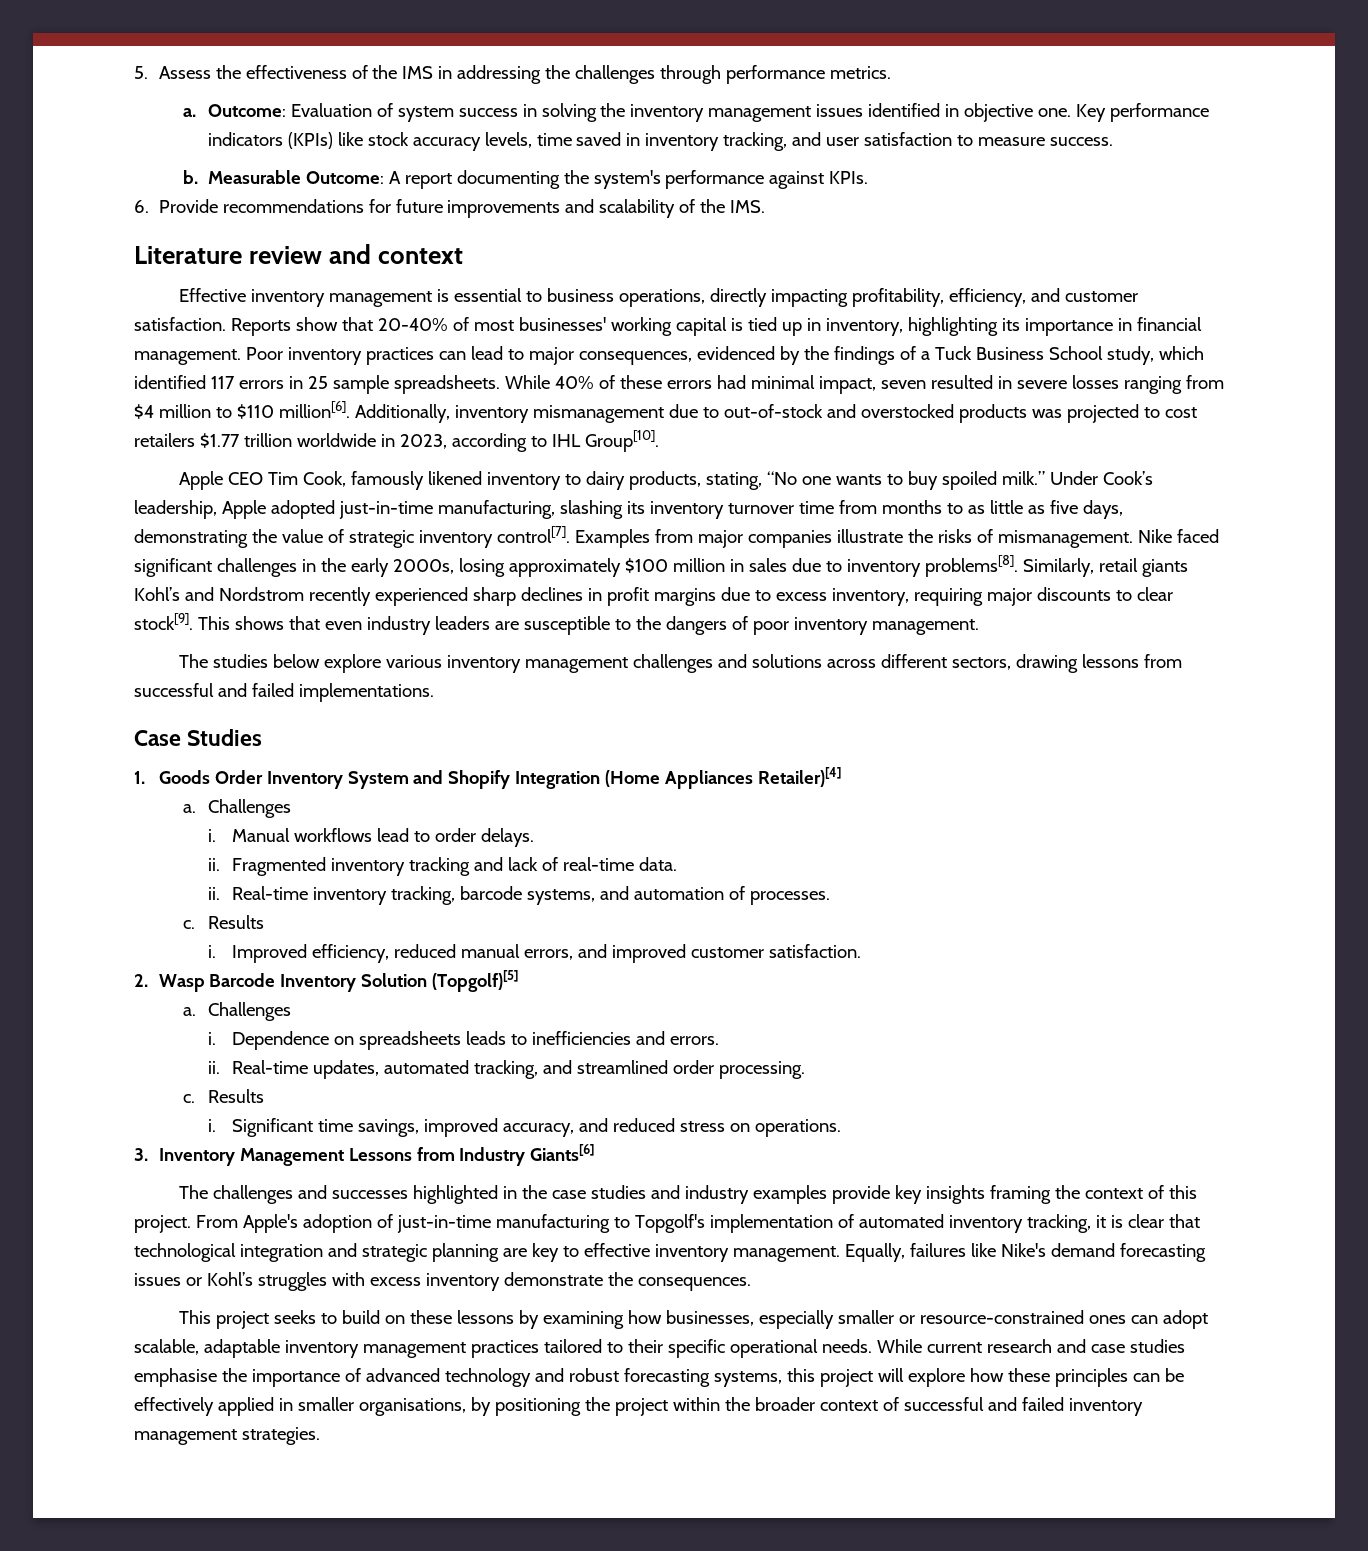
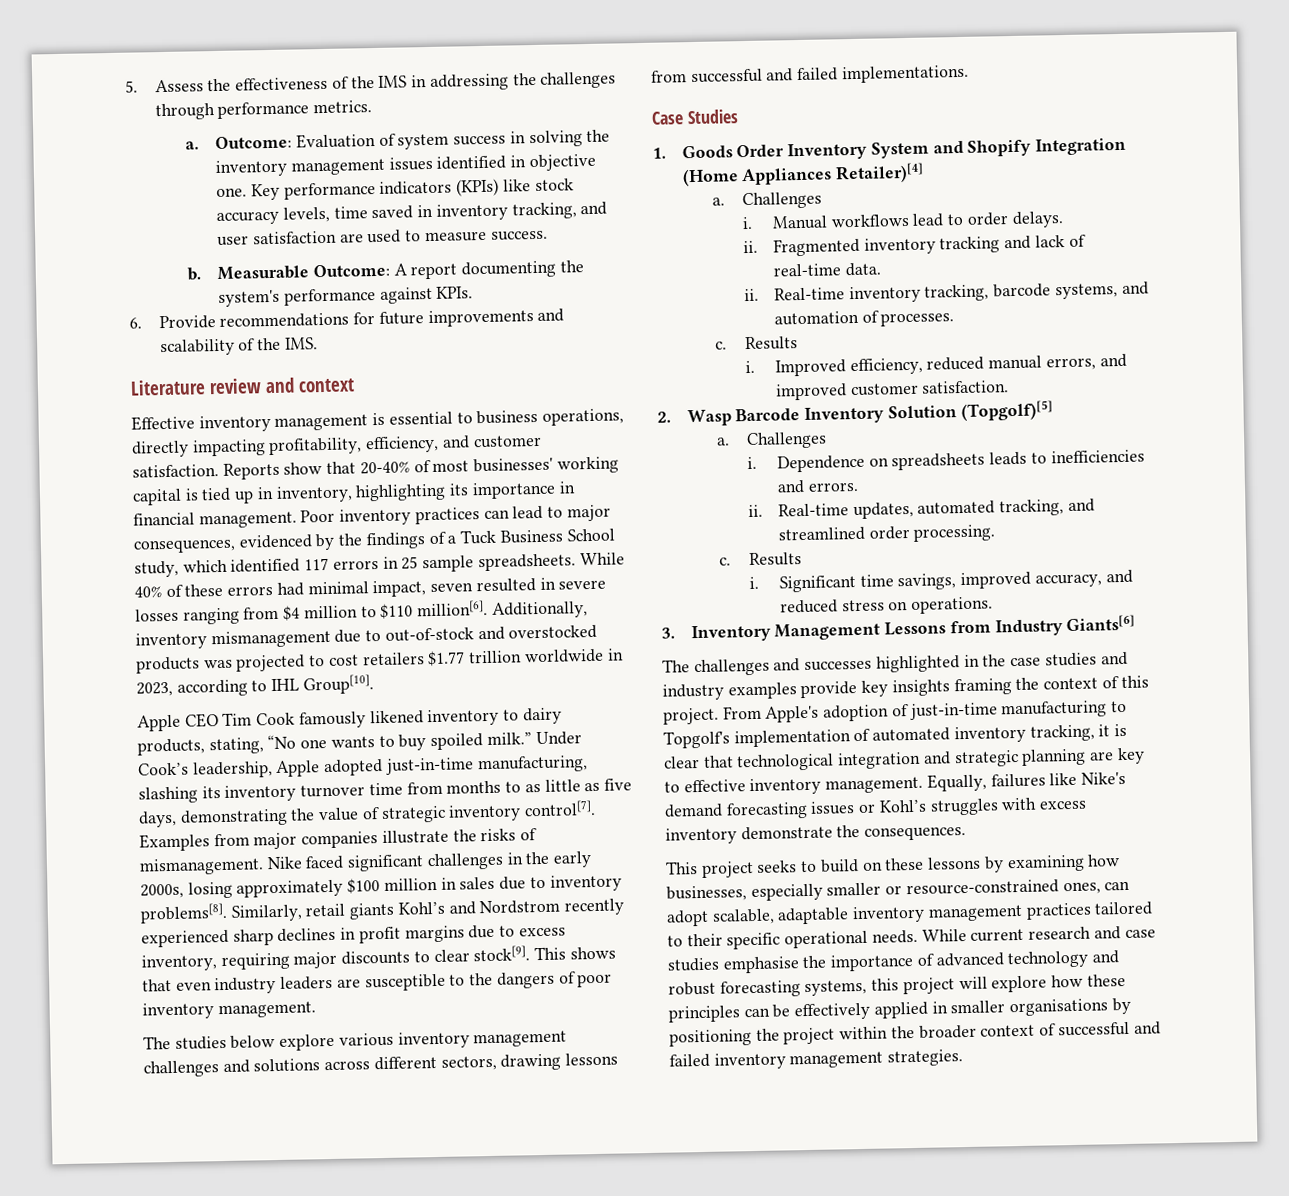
(953, 139) none -> [339,229,402,244] are used
[303,471,347,487] Cook, -> [256,712,296,726] Cook
[1089,1315,1127,1324] ones -> [1062,881,1101,895] ones,
[358,1398,466,1416] organisations, -> [1009,998,1109,1017] organisations

